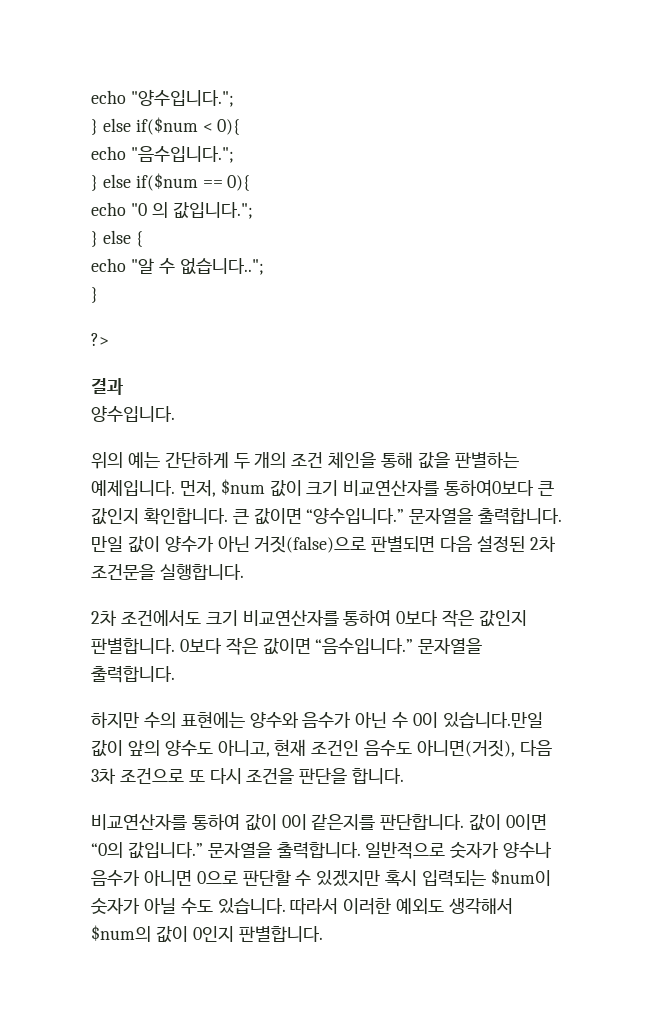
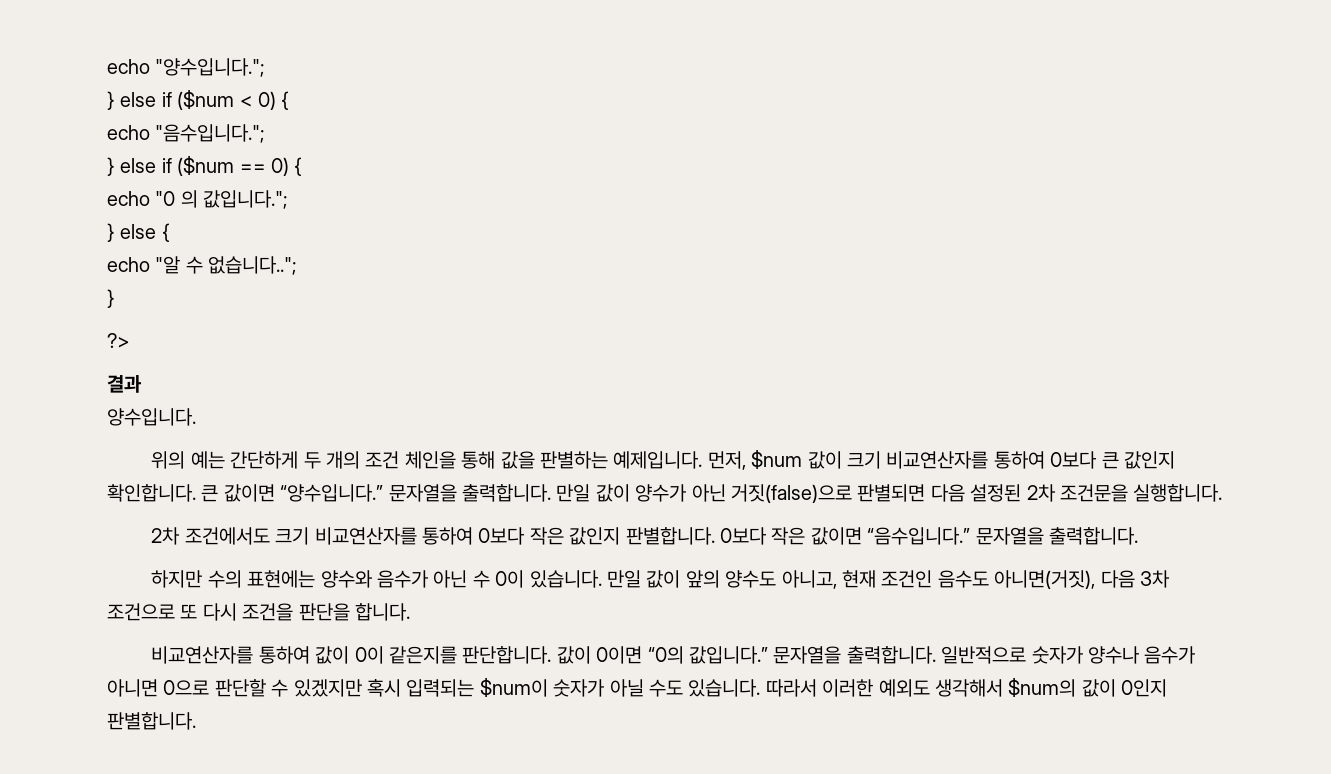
[135,117,241,135] if($num < 0){ -> [161,90,290,110] if ($num < 0) {
[135,173,251,191] if($num == 0){ -> [161,156,303,176] if ($num == 0) {
[444,480,535,496] 통하여0보다 -> [993,451,1098,469] 통하여 0보다
[442,712,543,728] 있습니다.만일 -> [529,570,641,588] 있습니다. 만일

